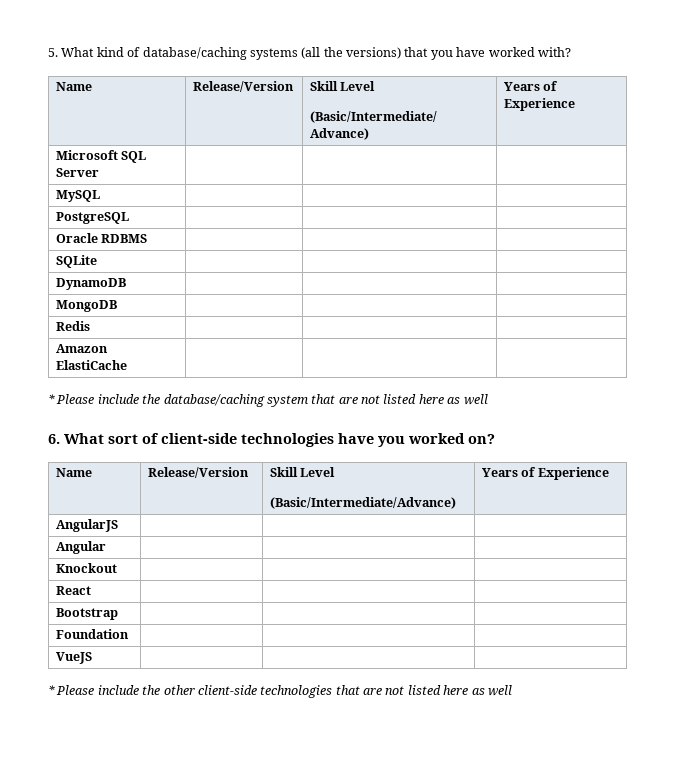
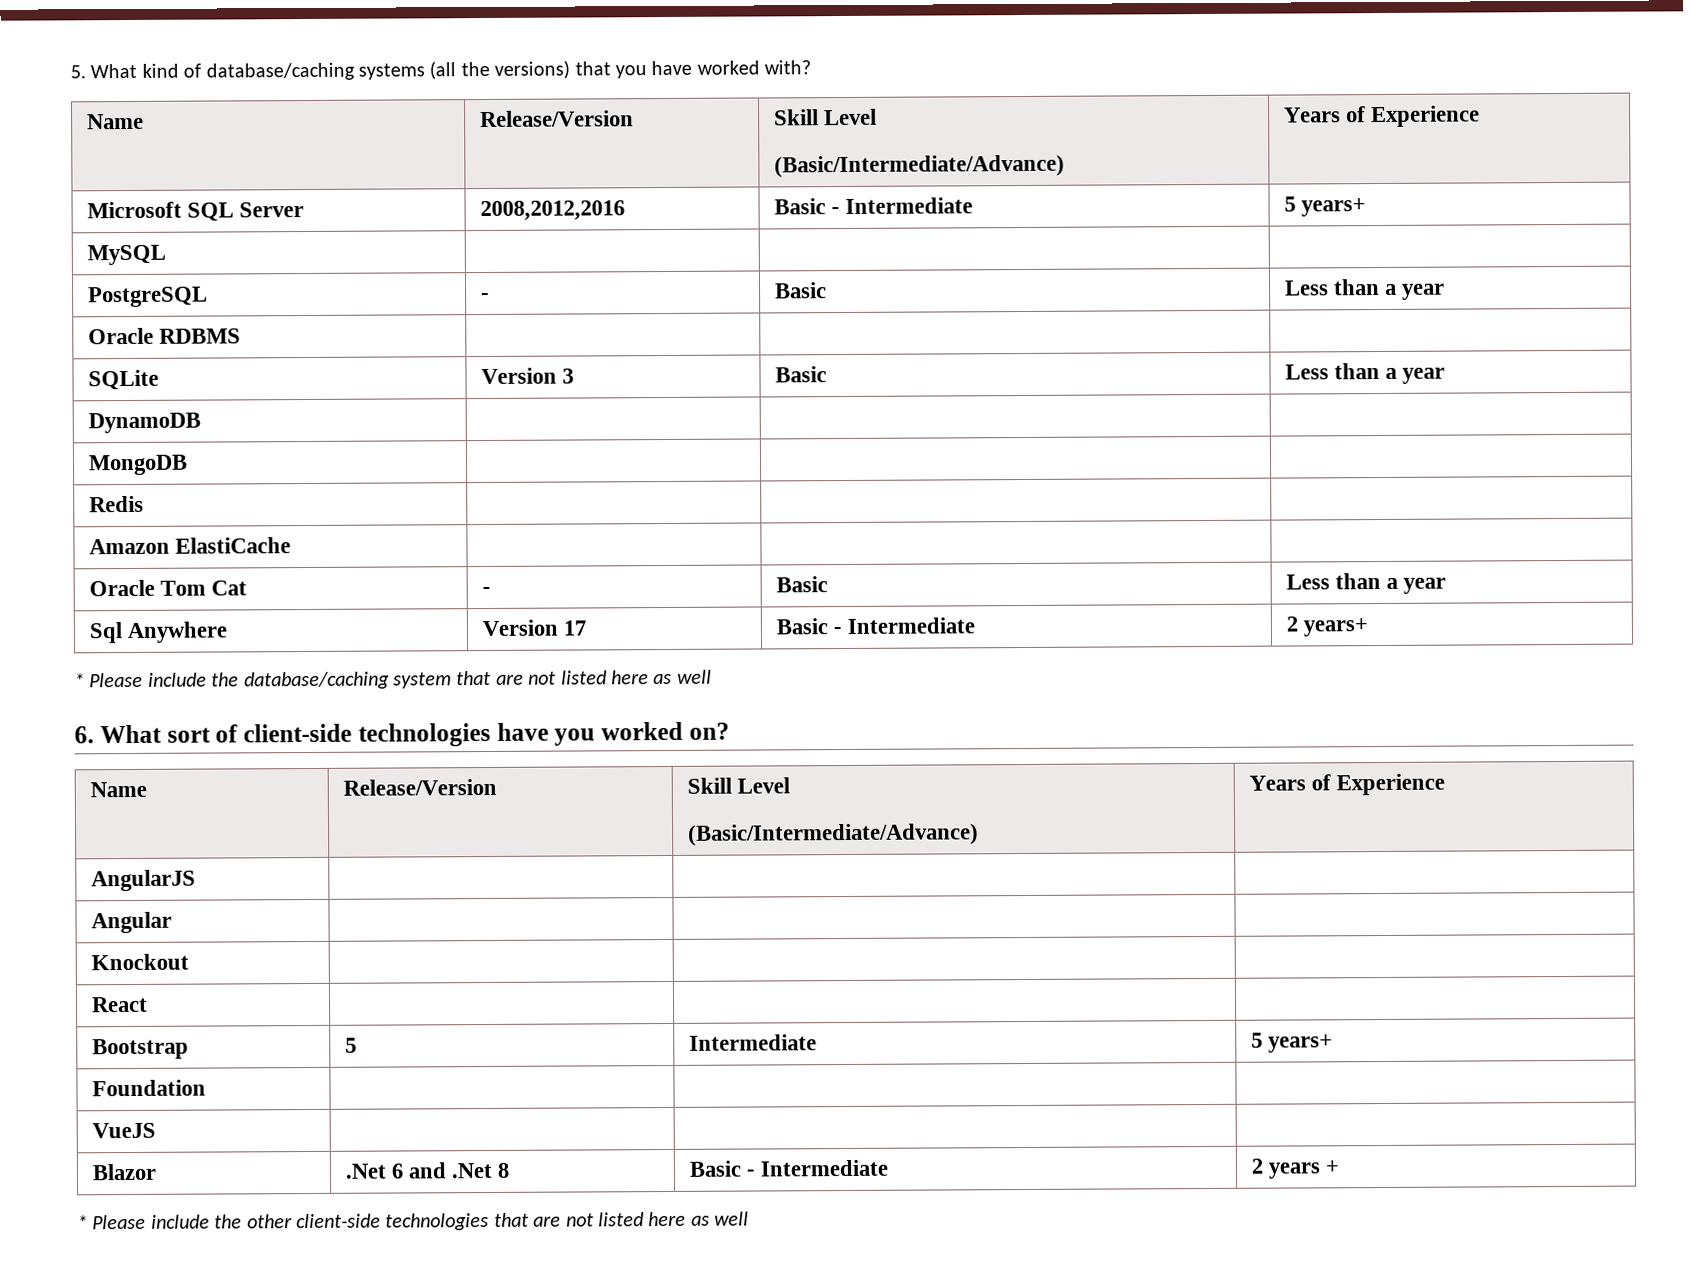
[55,190,100,202] [55,212,129,224] [55,233,148,243] [55,255,97,268] | | // MySQL | | | // PostgreSQL | | | // Oracle RDBMS | | | // SQLite | | | -> [479,200,625,222] [773,197,973,215] [1283,196,1366,217] [86,244,166,266] [87,286,208,308] [480,292,490,301] [773,282,827,299] [1283,279,1445,300] [87,327,241,345] [87,369,159,391] [480,367,574,385] [774,366,827,383] [1284,363,1445,384] 2008,2012,2016 | Basic - Intermediate | 5 years+ // MySQL | | | // PostgreSQL | - | Basic | Less than a year // Oracle RDBMS | | | // SQLite | Version 3 | Basic | Less than a year
(127, 365) none -> [88,579,247,597] [481,586,491,595] [775,576,828,593] [1285,573,1446,594] [88,621,228,644] [481,619,586,637] [775,617,975,635] [1285,616,1368,637] // Oracle Tom Cat | - | Basic | Less than a year // Sql Anywhere | Version 17 | Basic - Intermediate | 2 years+
[55,629,129,639] [55,652,92,664] | | // Foundation | | | // VueJS | | | -> [344,1037,357,1053] [688,1034,817,1051] [1250,1032,1333,1053] [91,1079,206,1097] [91,1122,156,1139] [91,1163,157,1181] [344,1162,509,1179] [688,1159,888,1177] [1250,1158,1339,1179] 5 | Intermediate | 5 years+ // Foundation | | | // VueJS | | | // Blazor | .Net 6 and .Net 8 | Basic - Intermediate | 2 years +

